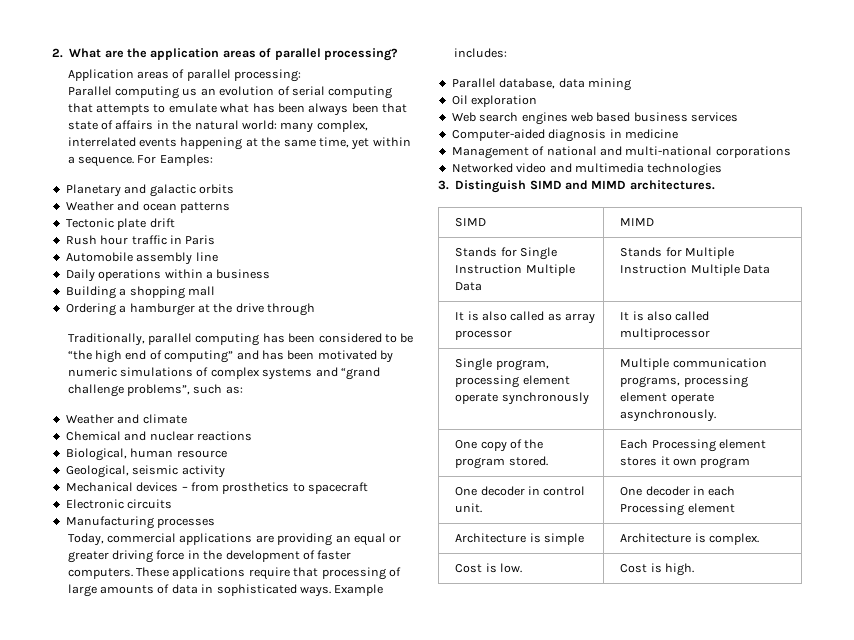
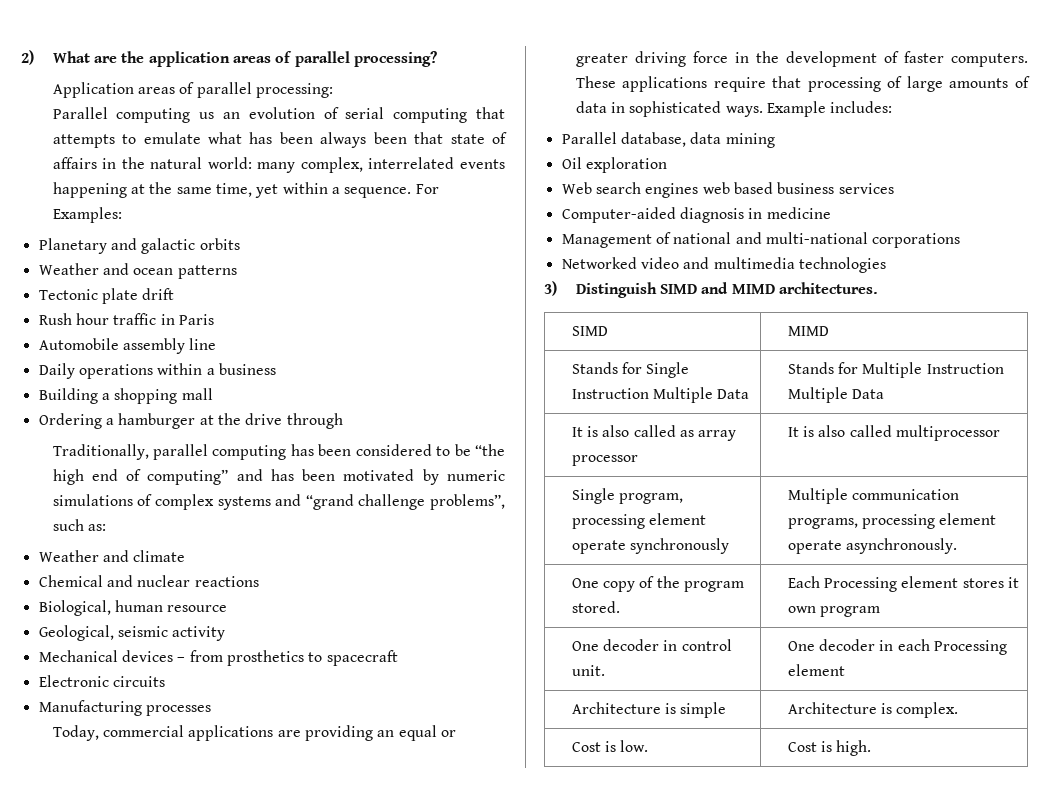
[52,48,63,58] 2. -> [21,50,34,65] 2)
[159,154,213,166] Eamples: -> [52,207,122,223] Examples:
[438,180,449,190] 3. -> [544,281,557,296] 3)

